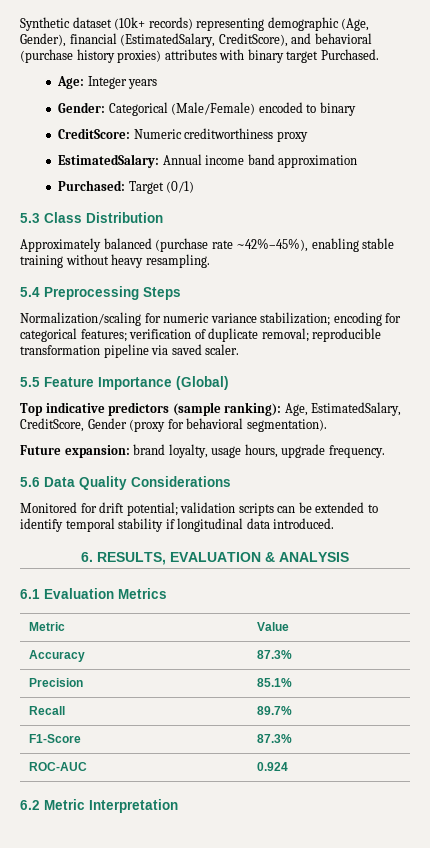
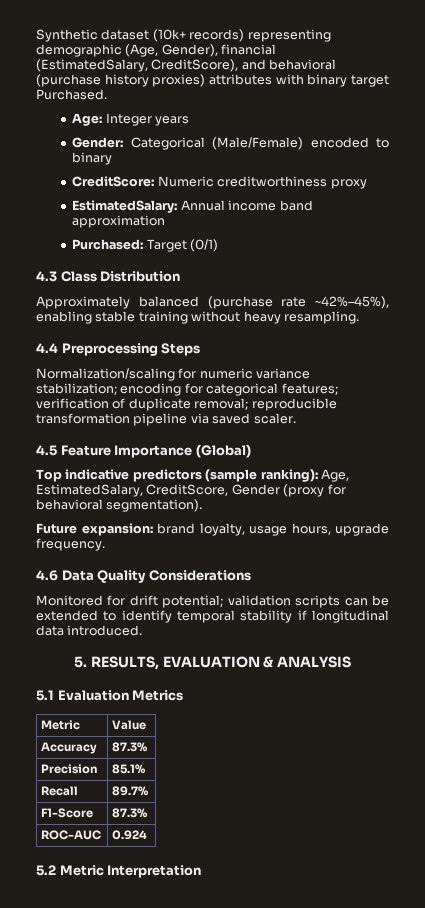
[20,213,40,223] 5.3 -> [36,271,57,282] 4.3
[20,287,40,297] 5.4 -> [36,343,58,353] 4.4
[20,377,40,387] 5.5 -> [36,445,57,456] 4.5
[20,477,40,487] 5.6 -> [36,570,58,581] 4.6
[81,552,93,562] 6. -> [73,656,87,668] 5.
[20,589,40,599] 6.1 -> [36,690,54,701] 5.1
[20,800,40,810] 6.2 -> [36,865,56,876] 5.2

